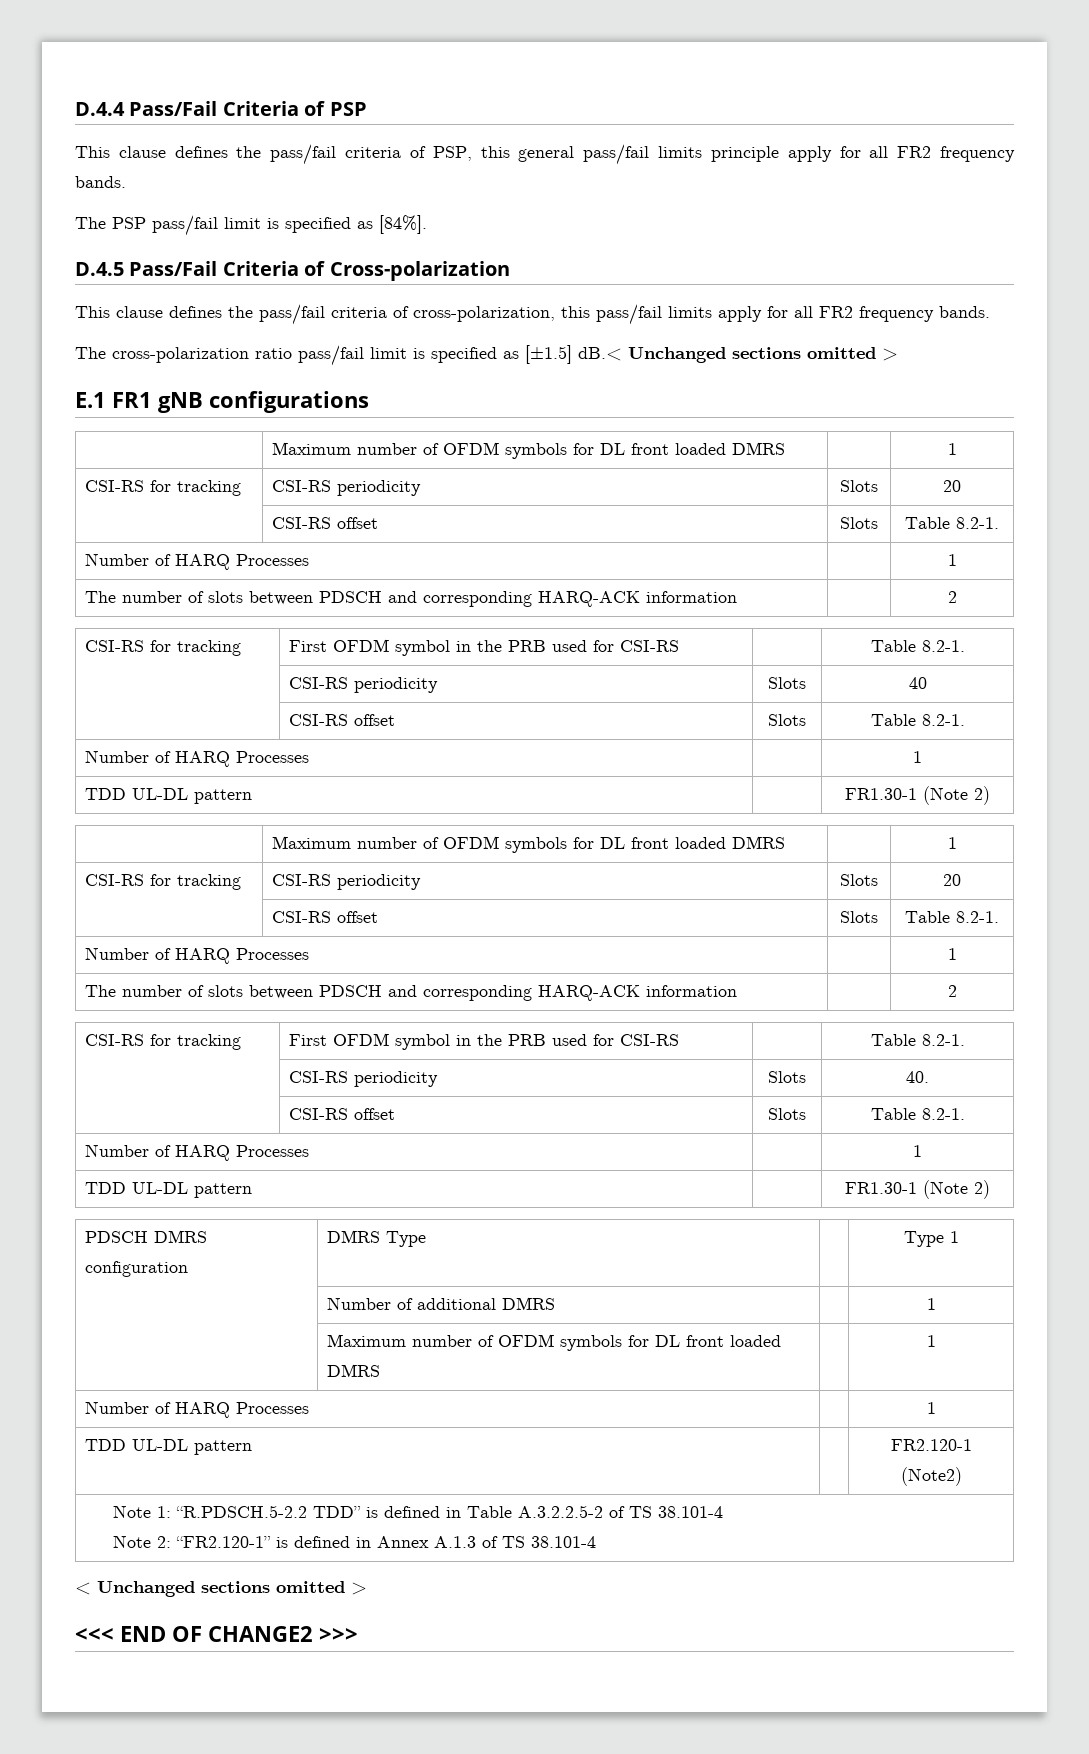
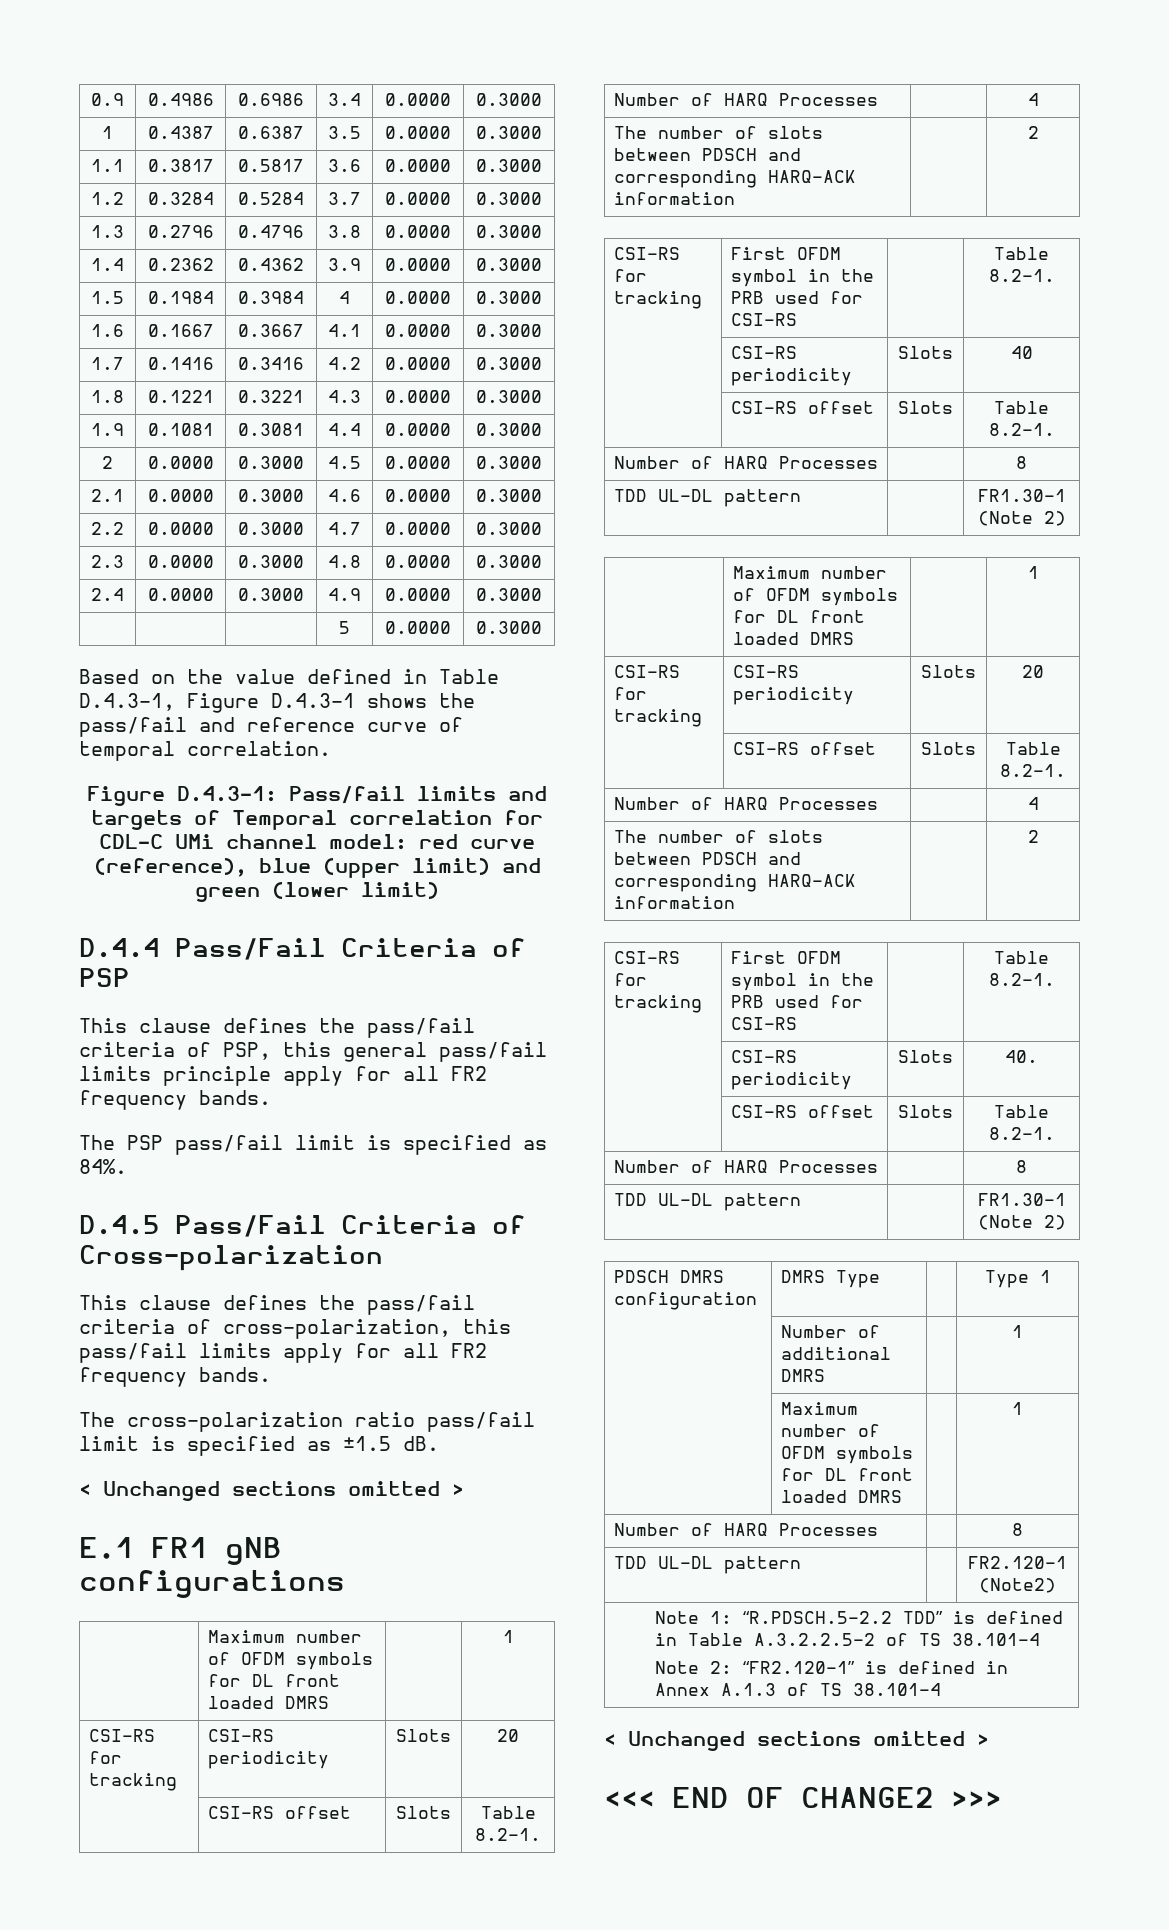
(75, 109) none -> [91,93,124,106] [147,93,214,106] [238,93,304,106] [328,93,361,106] [385,93,451,106] [476,93,542,106] [102,126,113,139] [147,126,214,139] [238,126,304,139] [328,126,361,139] [385,126,451,139] [476,126,542,139] [91,159,124,172] [147,159,214,172] [238,159,304,172] [328,159,361,172] [385,159,451,172] [476,159,542,172] [91,192,124,205] [147,192,214,205] [238,192,304,205] [328,192,361,205] [385,192,451,205] [476,192,542,205] [91,225,124,238] [147,225,214,238] [238,225,304,238] [328,225,361,238] [385,225,451,238] [476,225,542,238] [91,258,124,271] [147,258,214,271] [238,258,304,271] [328,258,361,271] [385,258,451,271] [476,258,542,271] [91,291,124,304] [147,291,214,304] [238,291,304,304] [339,291,350,304] [385,291,451,304] [476,291,542,304] [91,324,124,337] [147,324,214,337] [238,324,304,337] [328,324,361,337] [385,324,451,337] [476,324,542,337] [91,357,124,370] [147,357,214,370] [238,357,304,370] [328,357,361,370] [385,357,451,370] [476,357,542,370] [91,390,124,403] [147,390,214,403] [238,390,304,403] [328,390,361,403] [385,390,451,403] [476,390,542,403] [91,423,124,436] [147,423,214,436] [238,423,304,436] [328,423,361,436] [385,423,451,436] [476,423,542,436] [102,456,113,469] [147,456,214,469] [238,456,304,469] [328,456,361,469] [385,456,451,469] [476,456,542,469] [91,489,124,502] [147,489,214,502] [238,489,304,502] [328,489,361,502] [385,489,451,502] [476,489,542,502] [91,522,124,535] [147,522,214,535] [238,522,304,535] [328,522,361,535] [385,522,451,535] [476,522,542,535] [91,555,124,568] [147,555,214,568] [238,555,304,568] [328,555,361,568] [385,555,451,568] [476,555,542,568] [91,588,124,601] [147,588,214,601] [238,588,304,601] [328,588,361,601] [385,588,451,601] [476,588,542,601] [339,621,350,634] [385,621,451,634] [476,621,542,634] [79,669,499,684] [79,693,475,713] [79,717,463,737] [79,741,331,761] [87,786,547,806] [91,810,543,830] [99,834,535,850] [93,858,541,878] [195,882,439,902] 0.9 | 0.4986 | 0.6986 | 3.4 | 0.0000 | 0.3000 // 1 | 0.4387 | 0.6387 | 3.5 | 0.0000 | 0.3000 // 1.1 | 0.3817 | 0.5817 | 3.6 | 0.0000 | 0.3000 // 1.2 | 0.3284 | 0.5284 | 3.7 | 0.0000 | 0.3000 // 1.3 | 0.2796 | 0.4796 | 3.8 | 0.0000 | 0.3000 // 1.4 | 0.2362 | 0.4362 | 3.9 | 0.0000 | 0.3000 // 1.5 | 0.1984 | 0.3984 | 4 | 0.0000 | 0.3000 // 1.6 | 0.1667 | 0.3667 | 4.1 | 0.0000 | 0.3000 // 1.7 | 0.1416 | 0.3416 | 4.2 | 0.0000 | 0.3000 // 1.8 | 0.1221 | 0.3221 | 4.3 | 0.0000 | 0.3000 // 1.9 | 0.1081 | 0.3081 | 4.4 | 0.0000 | 0.3000 // 2 | 0.0000 | 0.3000 | 4.5 | 0.0000 | 0.3000 // 2.1 | 0.0000 | 0.3000 | 4.6 | 0.0000 | 0.3000 // 2.2 | 0.0000 | 0.3000 | 4.7 | 0.0000 | 0.3000 // 2.3 | 0.0000 | 0.3000 | 4.8 | 0.0000 | 0.3000 // 2.4 | 0.0000 | 0.3000 | 4.9 | 0.0000 | 0.3000 // | | | 5 | 0.0000 | 0.3000 // Based on the value defined in Table D.4.3-1, Figure D.4.3-1 shows the pass/fail and reference curve of temporal correlation. // Figure D.4.3-1: Pass/fail limits and targets of Temporal correlation for CDL-C UMi channel model: red curve (reference), blue (upper limit) and green (lower limit) //
[379,215,427,234] [84%]. -> [79,1159,127,1174] 84%.
[525,345,622,364] [±1.5] dB.< -> [343,1436,439,1451] [79,1484,91,1496] ±1.5 dB. // <
[947,554,957,566] 1 -> [1027,93,1039,106] 4
[913,751,922,763] 1 -> [1016,456,1027,469] 8
[947,948,957,960] 1 -> [1027,797,1039,810] 4
[913,1145,922,1157] 1 -> [1016,1160,1027,1173] 8
[926,1402,936,1414] 1 -> [1012,1523,1023,1536] 8

